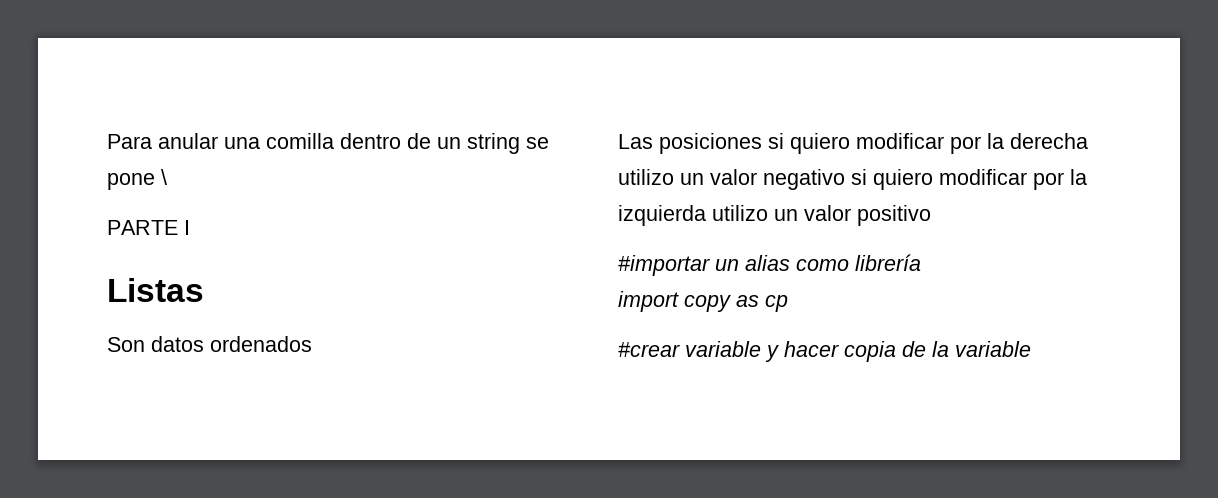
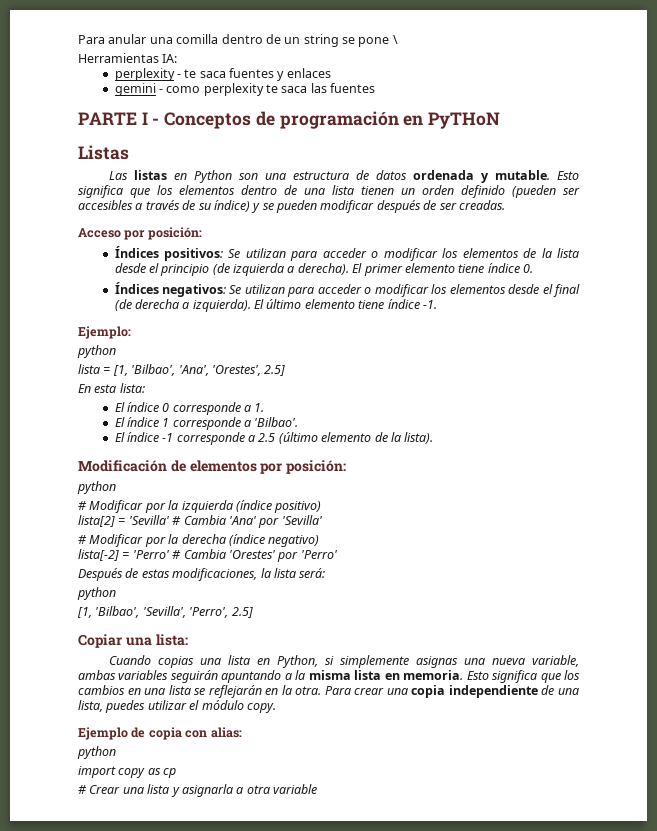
[107,220,190,235] [107,278,204,302] [107,336,312,352] [618,133,1088,154] [618,169,1087,190] [618,205,931,226] [618,254,921,276] [618,291,788,312] [618,341,949,362] PARTE I // Listas // Son datos ordenados // Las posiciones si quiero modificar por la derecha utilizo un valor negativo si quiero modificar por la izquierda utilizo un valor positivo // #importar un alias como librería // import copy as cp // #crear variable y hacer copia de la -> [78,53,178,63] [114,68,331,81] [114,83,376,96] [78,111,501,129] [78,145,129,160] [109,170,580,183] [78,185,580,198] [78,200,505,213] [78,227,202,240] [114,246,579,261] [114,263,534,276] [114,282,580,297] [114,299,437,312] [78,326,131,339] [77,345,116,358] [78,364,286,376] [78,383,145,393] [114,402,265,415] [114,417,299,430] [114,432,434,445] [78,460,347,474] [77,481,116,494] [78,500,322,513] [78,515,322,528] [78,534,320,547] [78,549,337,562] [78,568,326,581] [77,587,116,600] [77,606,253,618] [78,634,188,648] [109,655,580,668] [78,670,580,683] [78,685,580,698] [78,700,276,713] [78,727,242,740] [77,746,116,759] [78,766,177,778] [78,784,270,797] Herramientas IA: // perplexity - te saca fuentes y enlaces // gemini - como perplexity te saca las fuentes // PARTE I - Conceptos de programación en PyTHoN // Listas // Las listas en Python son una estructura de datos ordenada y mutable. Esto significa que los elementos dentro de una lista tienen un orden definido (pueden ser accesibles a través de su índice) y se pueden modificar después de ser creadas. // Acceso por posición: // Índices positivos: Se utilizan para acceder o modificar los elementos de la lista desde el principio (de izquierda a derecha). El primer elemento tiene índice 0. // Índices negativos: Se utilizan para acceder o modificar los elementos desde el final (de derecha a izquierda). El último elemento tiene índice -1. // Ejemplo: // python // lista = [1, 'Bilbao', 'Ana', 'Orestes', 2.5] // En esta lista: // El índice 0 corresponde a 1. // El índice 1 corresponde a 'Bilbao'. // El índice -1 corresponde a 2.5 (último elemento de la lista). // Modificación de elementos por posición: // python // # Modificar por la izquierda (índice positivo) // lista[2] = 'Sevilla' # Cambia 'Ana' por 'Sevilla' // # Modificar por la derecha (índice negativo) // lista[-2] = 'Perro' # Cambia 'Orestes' por 'Perro' // Después de estas modificaciones, la lista será: // python // [1, 'Bilbao', 'Sevilla', 'Perro', 2.5] // Copiar una lista: // Cuando copias una lista en Python, si simplemente asignas una nueva variable, ambas variables seguirán apuntando a la misma lista en memoria. Esto significa que los cambios en una lista se reflejarán en la otra. Para crear una copia independiente de una lista, puedes utilizar el módulo copy. // Ejemplo de copia con alias: // python // import copy as cp // # Crear una lista y asignarla a otra

